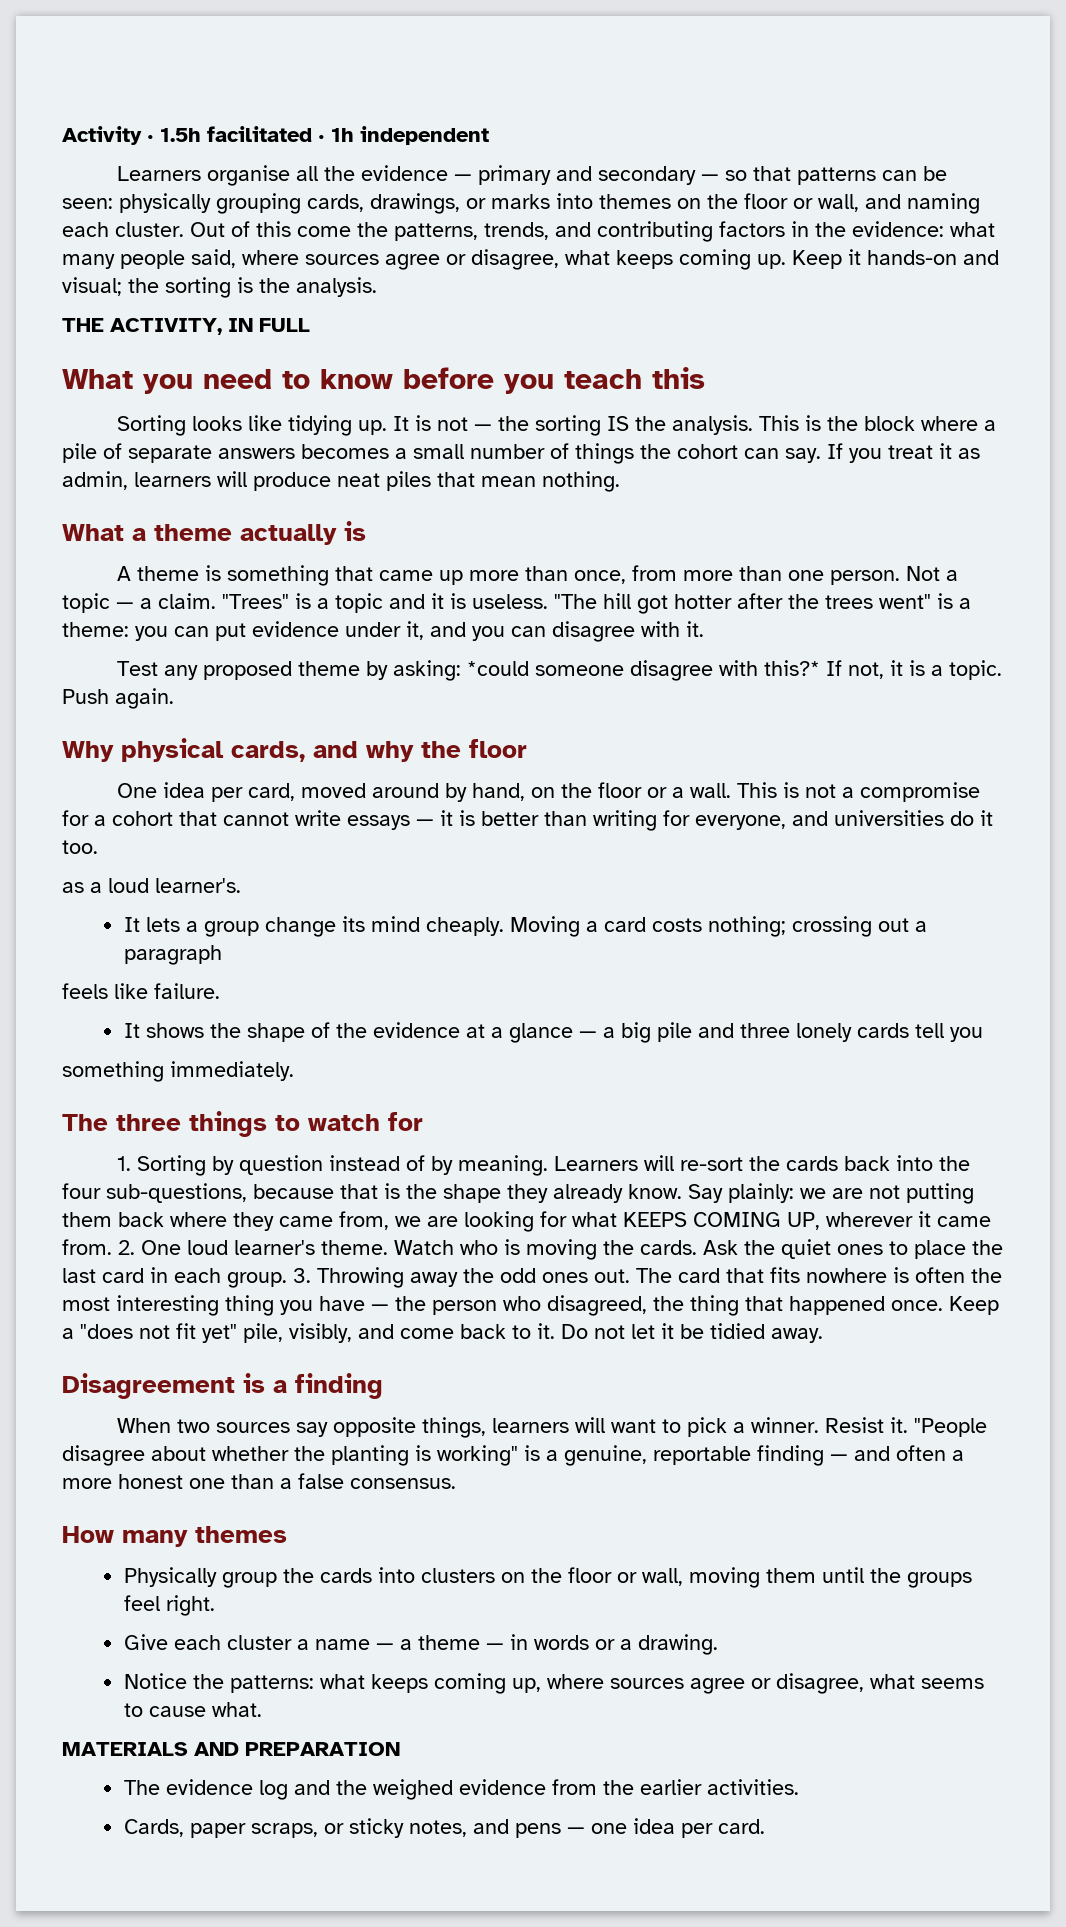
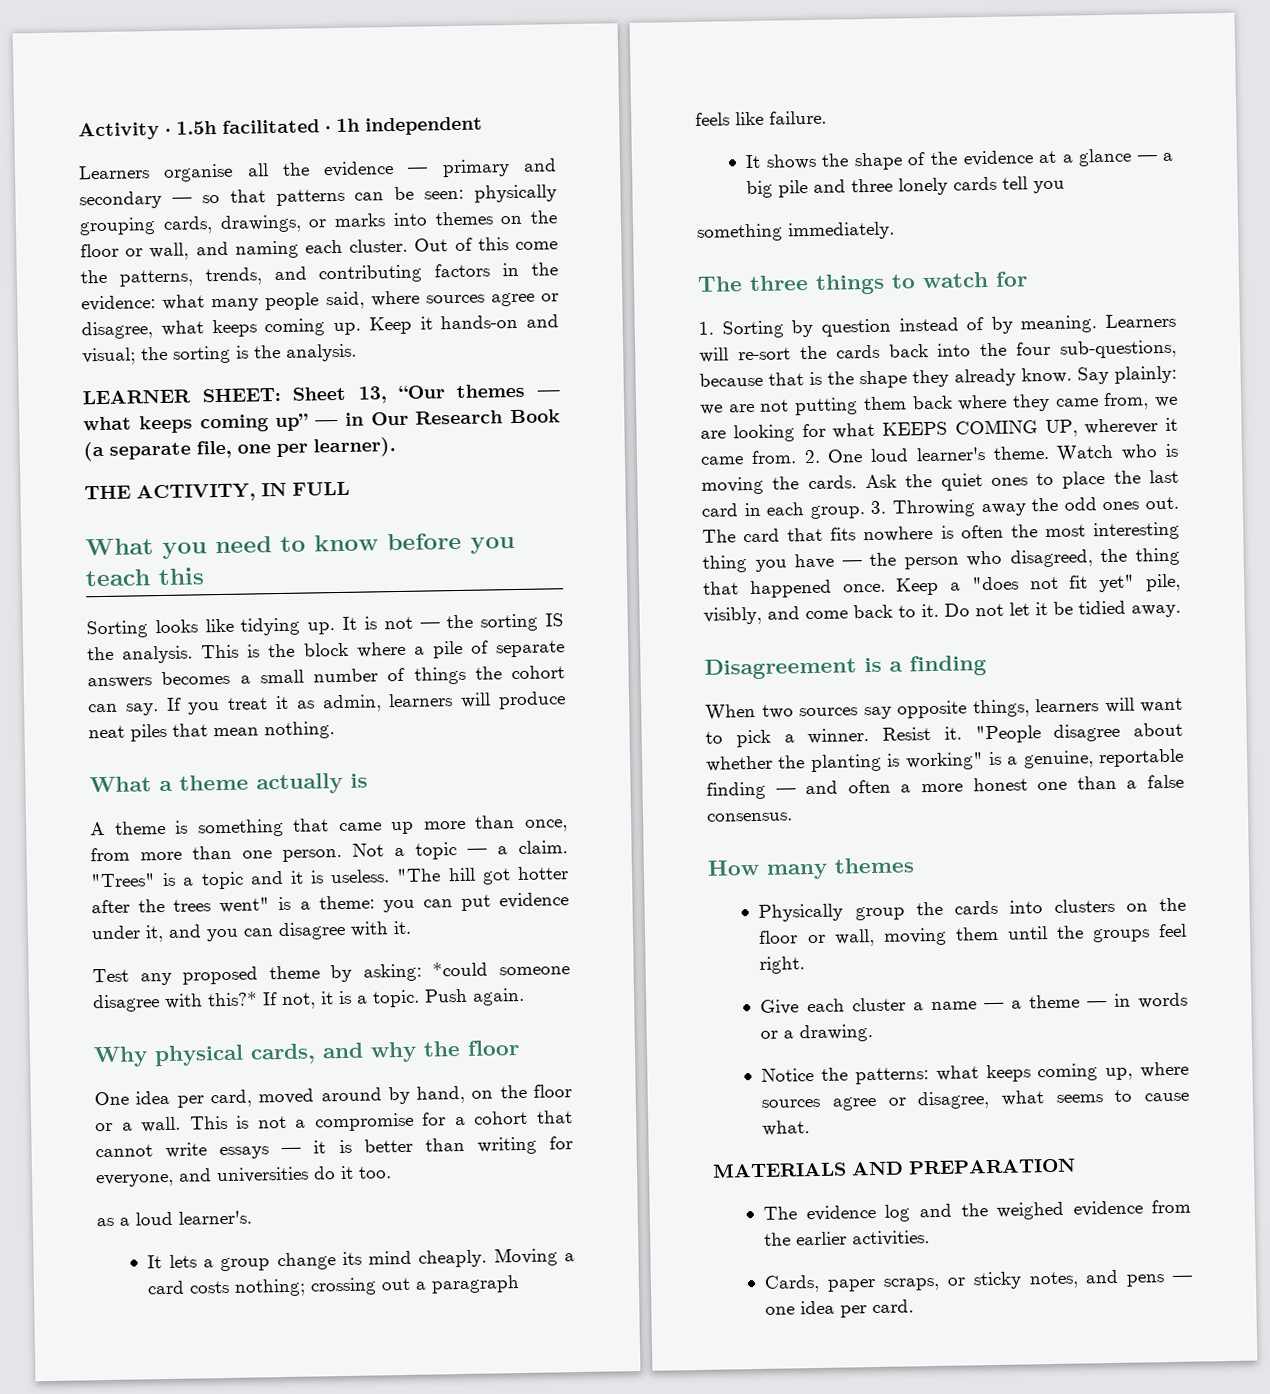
(377, 287) none -> [82,383,561,405] [83,409,561,434] [83,437,396,462] // LEARNER SHEET: Sheet 13, “Our themes — what keeps coming up” — in Our Research Book (a separate file, one per learner).

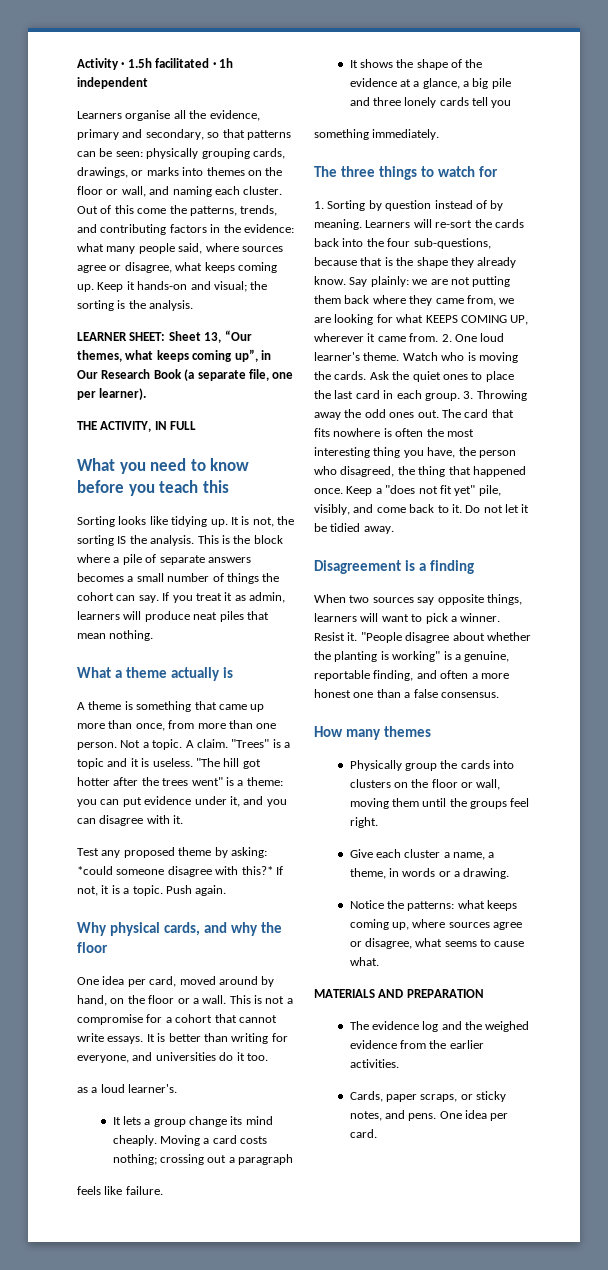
[323,158,557,178] [79,190,192,210] evidence — primary and secondary — -> [209,110,260,121] [77,129,204,140] evidence, primary and secondary,
[456,383,561,398] [83,413,338,434] themes — what keeps coming up” — -> [77,349,258,362] themes, what keeps coming up”,
[383,616,440,630] not — -> [252,517,274,527] not,
[415,842,508,860] topic — a -> [152,739,194,750] topic. A
[219,1140,327,1160] essays — it -> [107,1034,155,1044] essays. It
[1077,148,1158,167] glance — -> [422,78,460,89] glance,
[794,553,862,570] have — -> [427,447,456,458] have,
[706,781,796,800] finding — -> [373,670,414,681] finding,
[930,994,1107,1011] name — a theme — -> [453,852,495,860] [349,868,386,879] name, a theme,
[1126,1274,1192,1287] [765,1306,796,1315] pens — one -> [408,1111,462,1121] pens. One

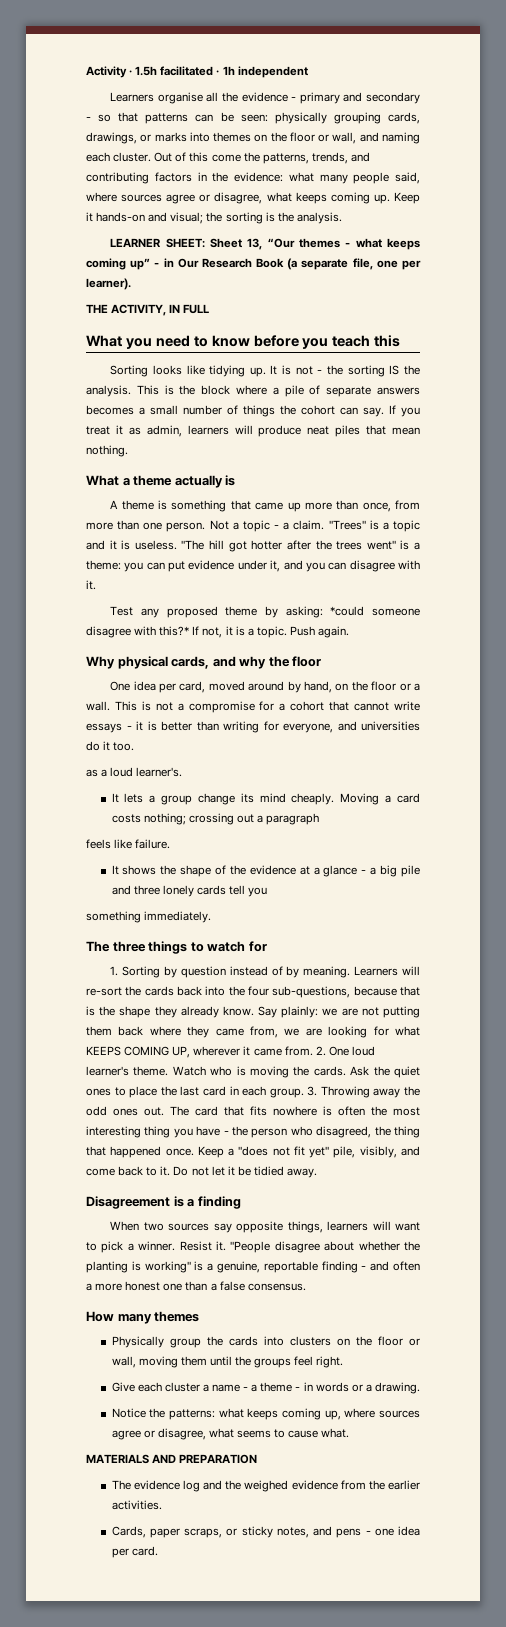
[209,110,260,121] [77,129,204,140] evidence, primary and secondary, -> [241,92,420,104] [86,117,91,121] evidence - primary and secondary -
[77,349,258,362] themes, what keeps coming up”, -> [298,238,420,250] [86,258,160,270] themes - what keeps coming up” -
[252,517,274,527] not, -> [295,366,323,375] not -
[152,739,194,750] topic. A -> [242,520,290,532] topic - a
[107,1034,155,1044] essays. It -> [86,721,143,733] essays - it
[422,78,460,89] glance, -> [323,865,367,877] glance -
[427,447,456,458] have, -> [196,1126,229,1136] have -
[373,670,414,681] finding, -> [321,1261,367,1273] finding -
[453,852,495,860] [349,868,386,879] name, a theme, -> [211,1382,301,1392] name - a theme -
[408,1111,462,1121] pens. One -> [336,1528,394,1538] pens - one

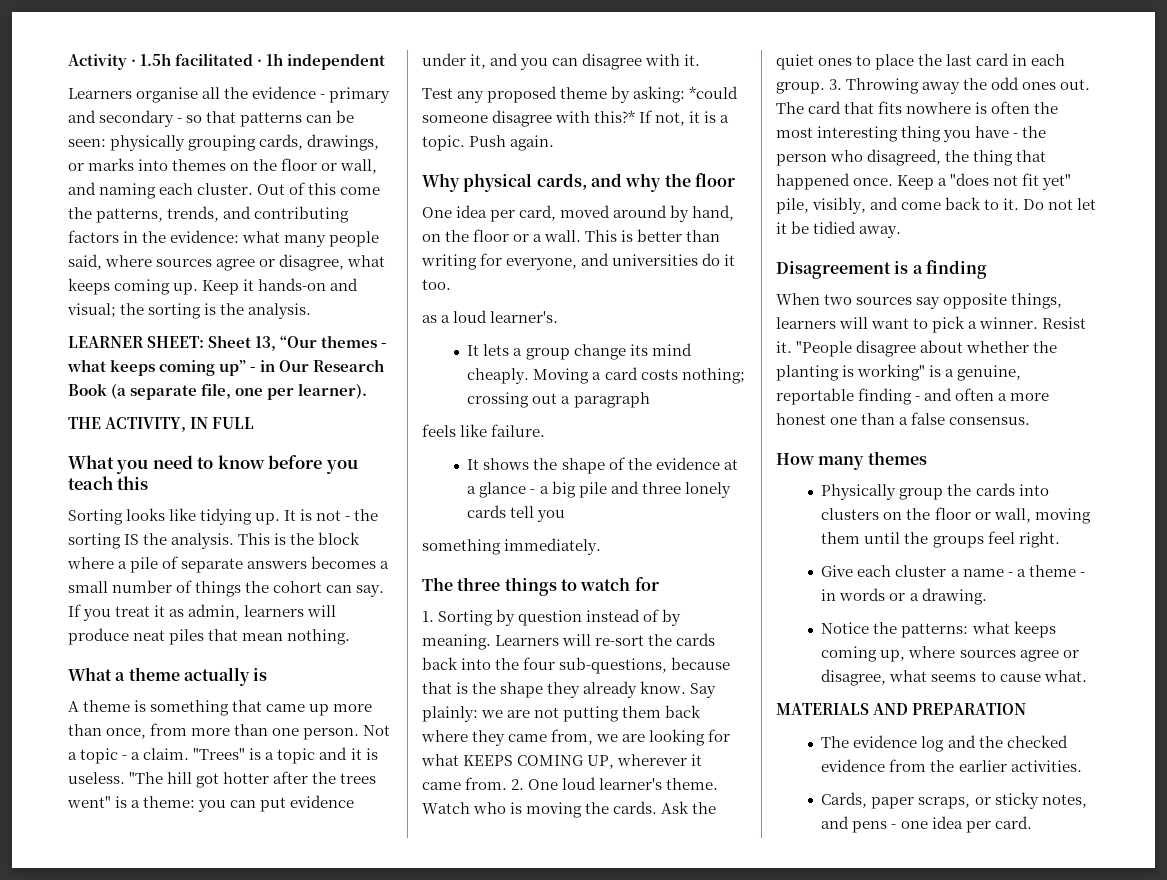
[155,701,420,713] [86,721,157,733] not a compromise for a cohort that cannot write essays - it is -> (634, 236) none
[244,1480,289,1492] weighed -> [1006,735,1068,748] checked

